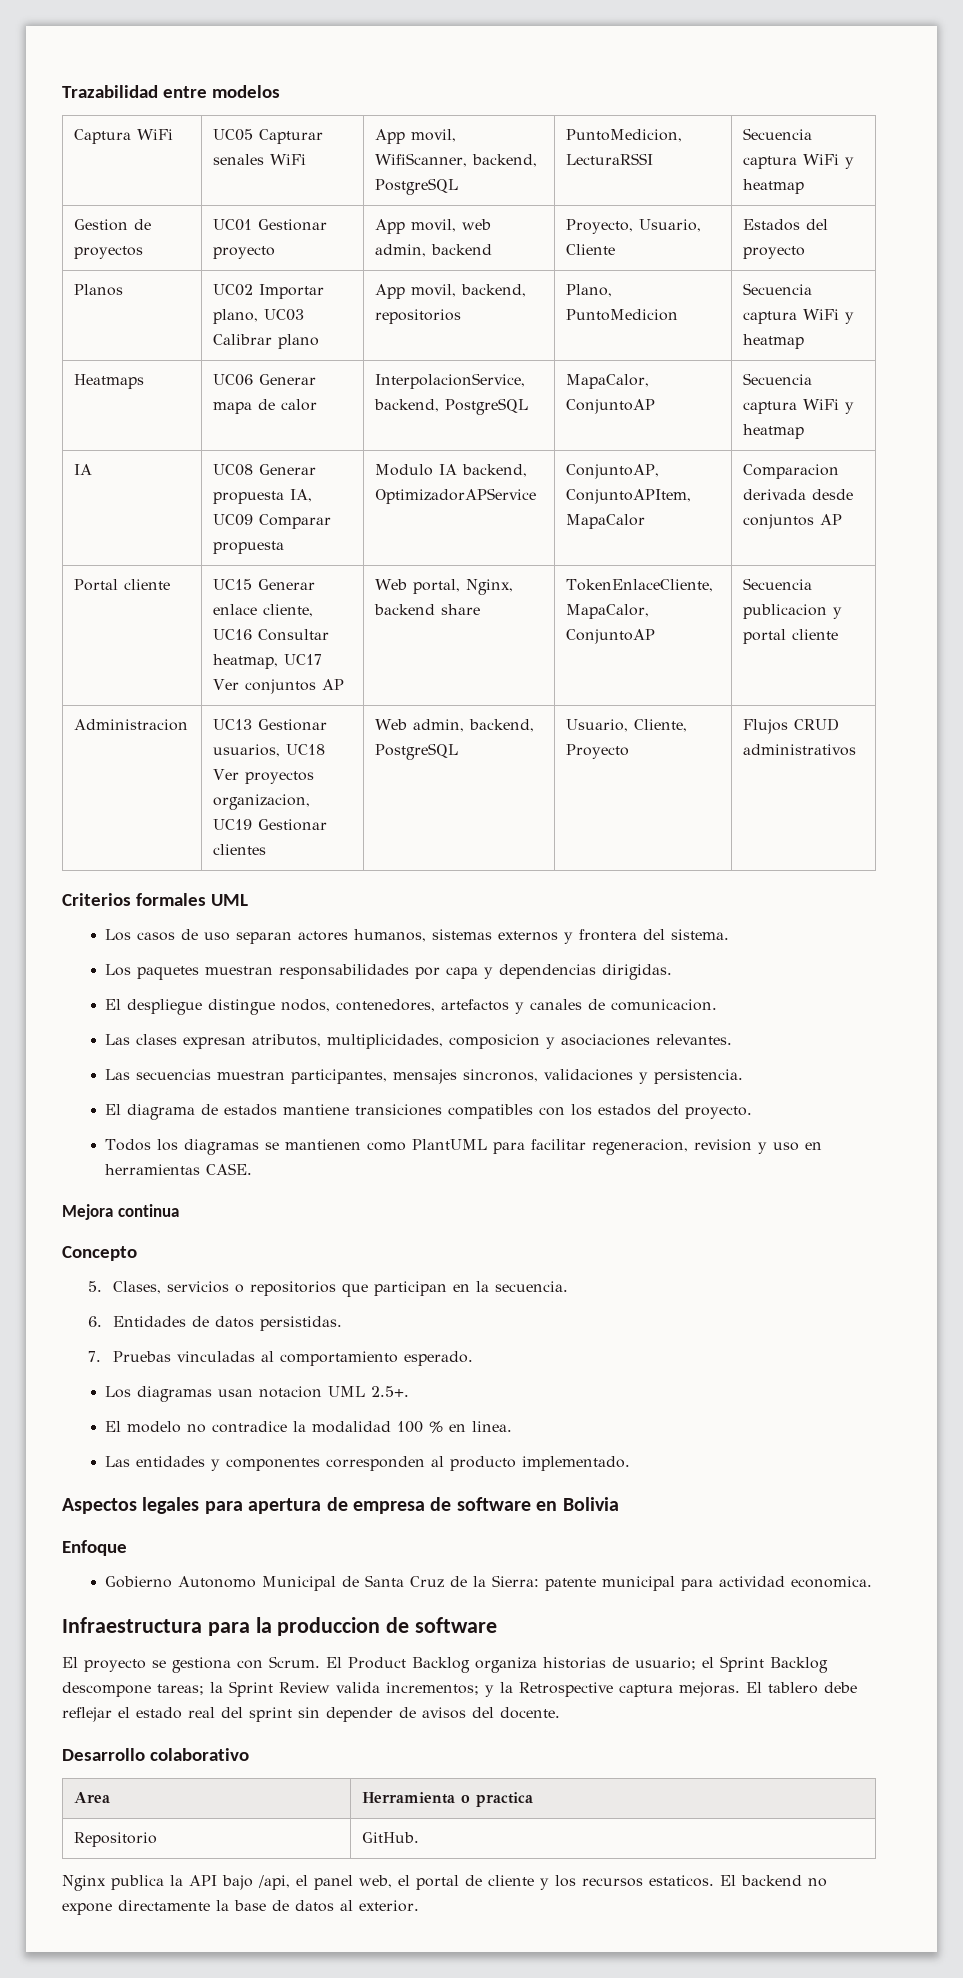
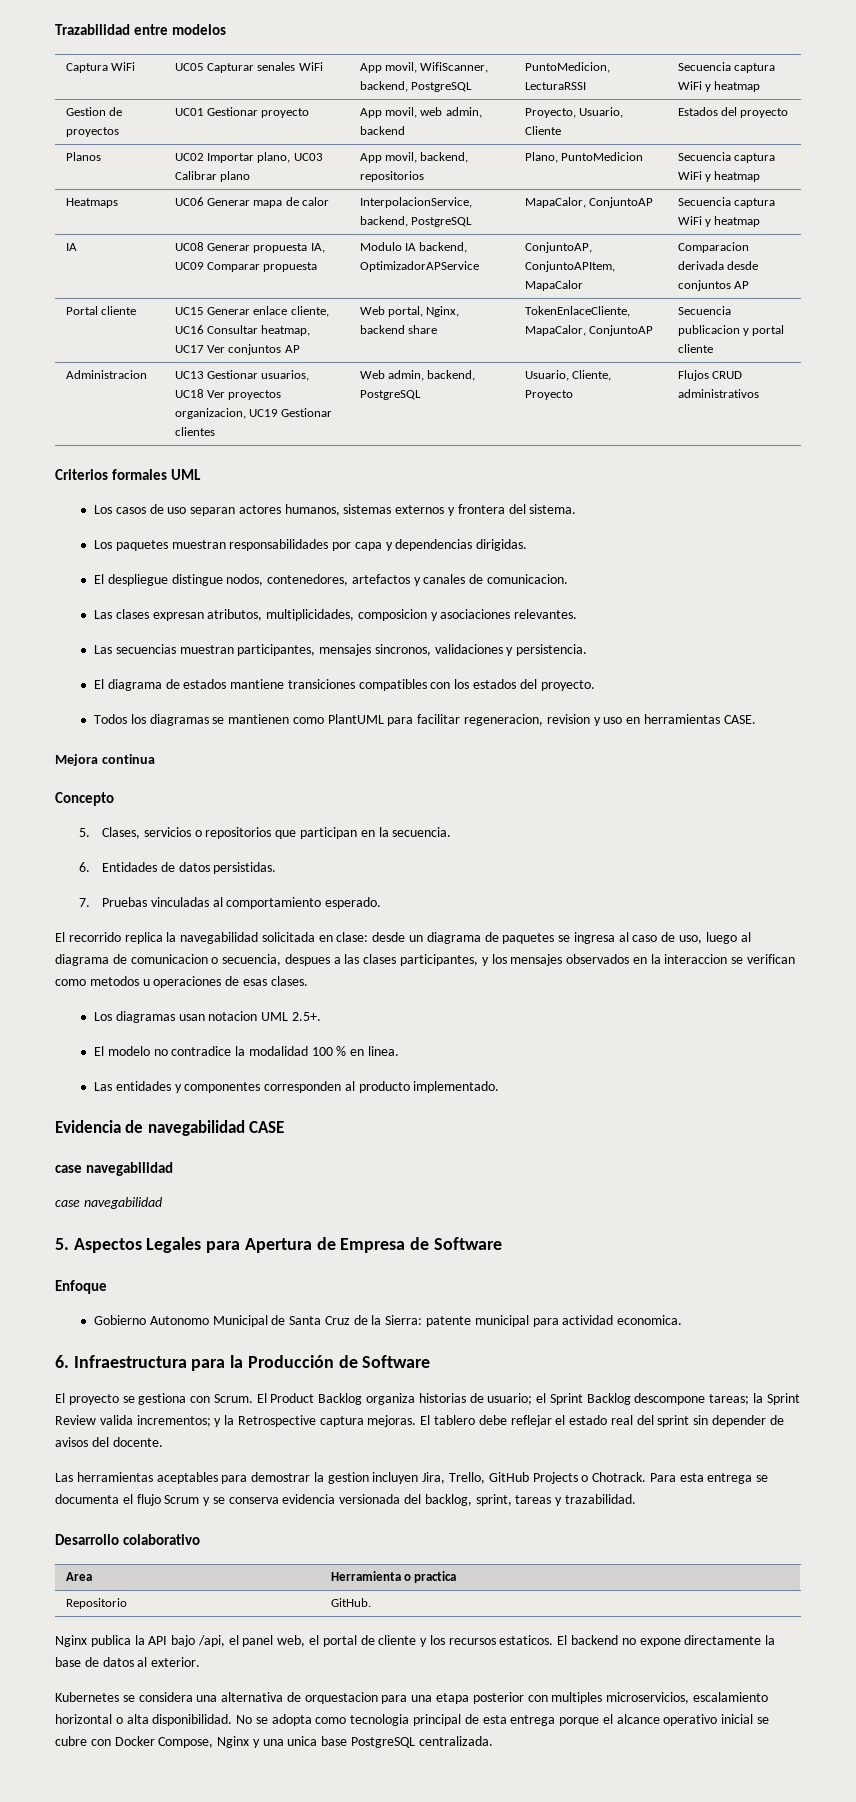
(474, 1358) none -> [55,932,751,944] [55,954,796,966] [55,976,308,988] // El recorrido replica la navegabilidad solicitada en clase: desde un diagrama de paquetes se ingresa al caso de uso, luego al diagrama de comunicacion o secuencia, despues a las clases participantes, y los mensajes observados en la interaccion se verifican como metodos u operaciones de esas clases.
[62,1497,619,1514] Aspectos legales para apertura de empresa de software en Bolivia -> [55,1120,285,1136] [55,1162,174,1176] [55,1197,162,1209] [55,1237,502,1253] Evidencia de navegabilidad CASE // case navegabilidad // case navegabilidad // 5. Aspectos Legales para Apertura de Empresa de Software
(873, 1582) none -> [55,1355,69,1368] 6.
[277,1617,498,1636] produccion de software -> [247,1355,431,1368] Producción de Software
(560, 1713) none -> [55,1472,769,1484] [55,1494,636,1506] // Las herramientas aceptables para demostrar la gestion incluyen Jira, Trello, GitHub Projects o Chotrack. Para esta entrega se documenta el flujo Scrum y se conserva evidencia versionada del backlog, sprint, tareas y trazabilidad.
(419, 1906) none -> [55,1692,768,1704] [55,1714,770,1726] [55,1736,493,1748] // Kubernetes se considera una alternativa de orquestacion para una etapa posterior con multiples microservicios, escalamiento horizontal o alta disponibilidad. No se adopta como tecnologia principal de esta entrega porque el alcance operativo inicial se cubre con Docker Compose, Nginx y una unica base PostgreSQL centralizada.

